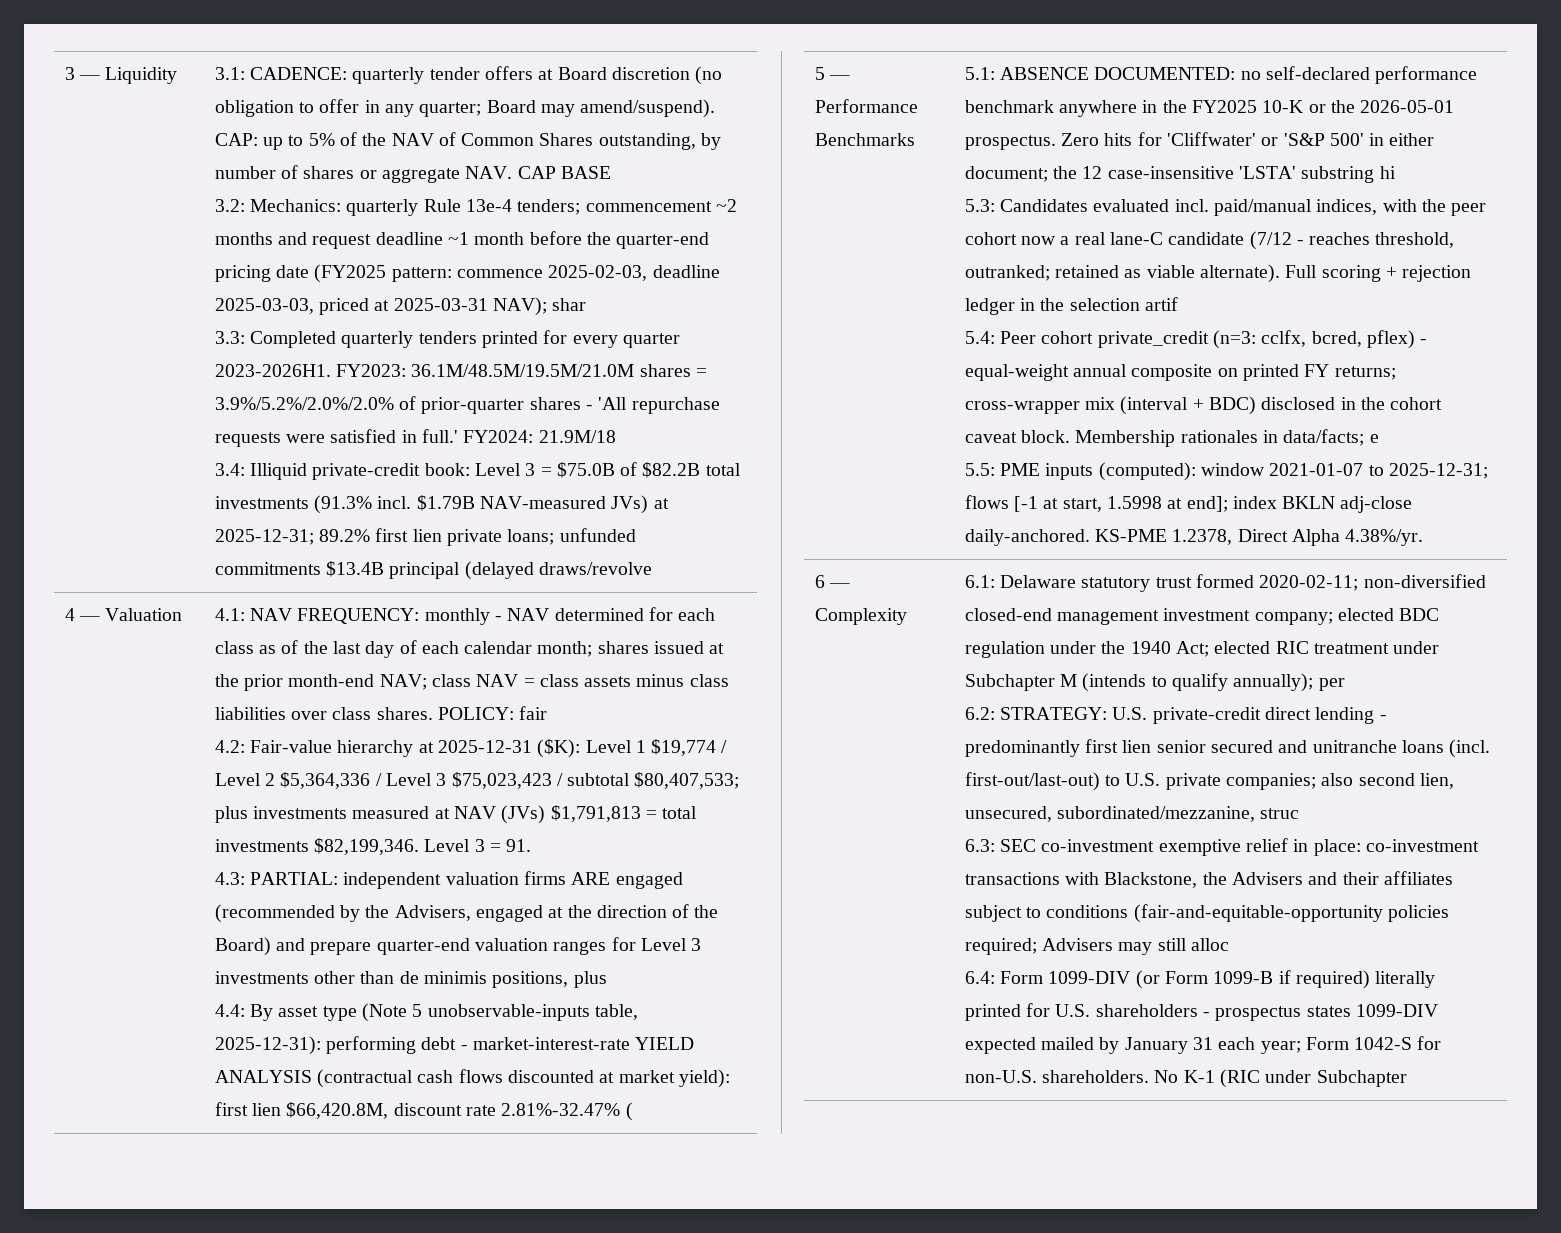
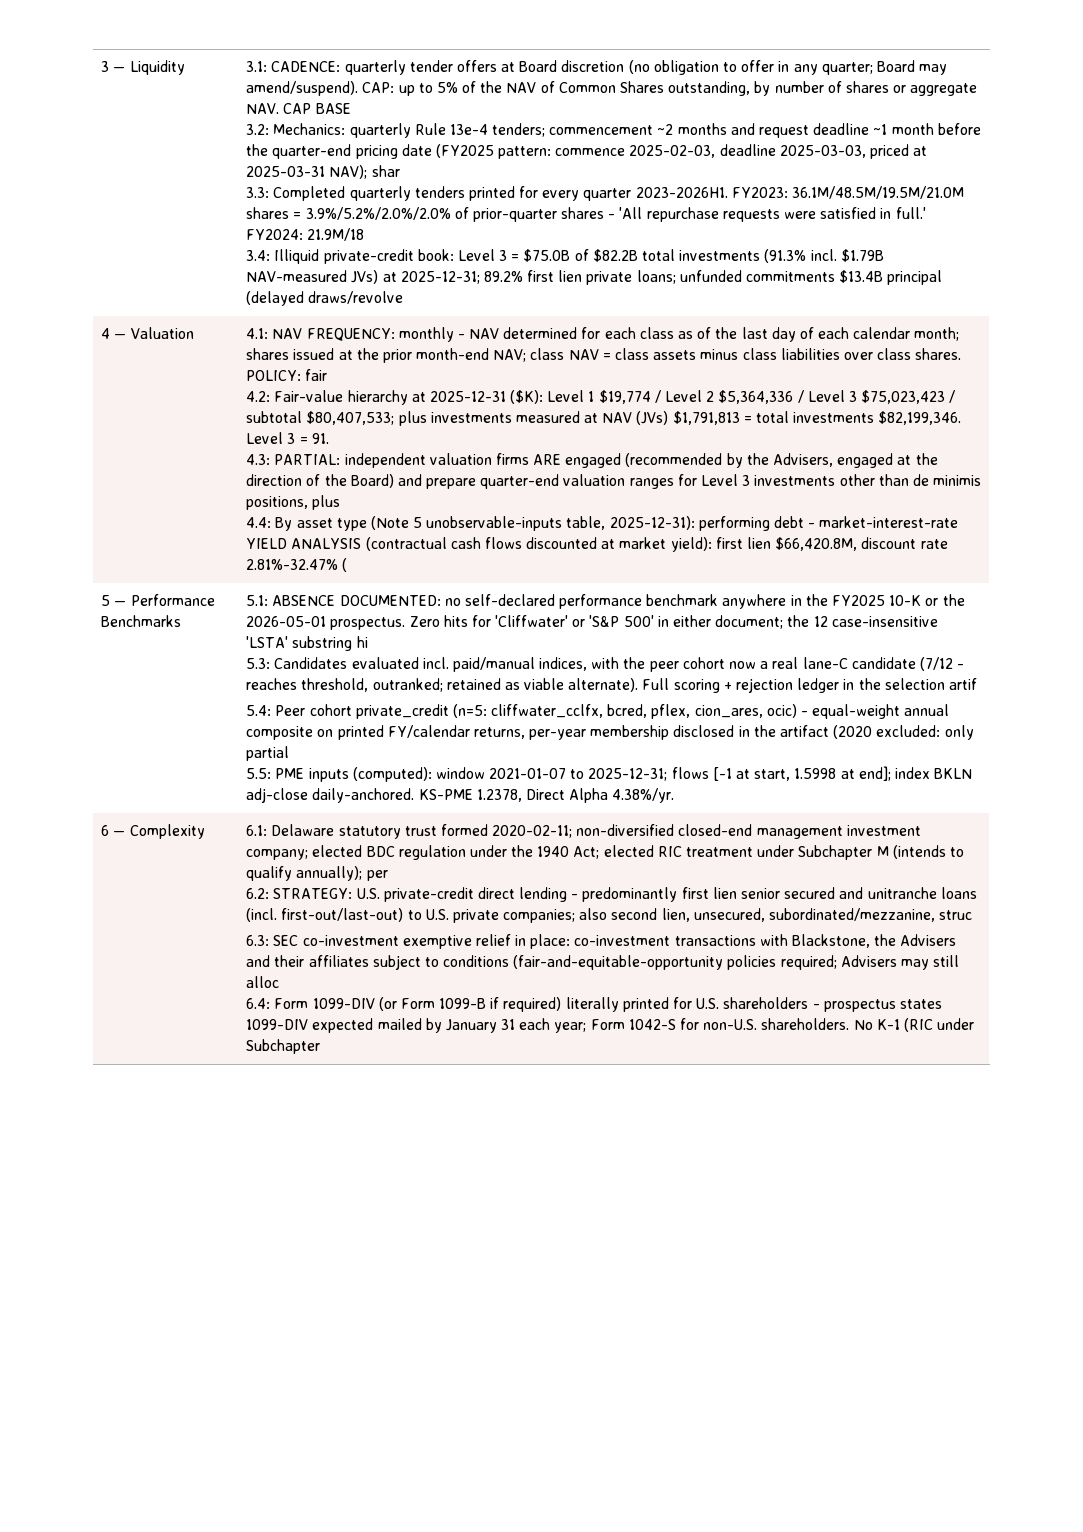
[1213,330,1415,349] (n=3: cclfx, bcred, pflex) -> [452,704,797,719] (n=5: cliffwater_cclfx, bcred, pflex, cion_ares, ocic)
[1304,364,1396,380] [964,396,1443,415] [964,429,1379,447] FY returns; cross-wrapper mix (interval + BDC) disclosed in the cohort caveat block. Membership rationales in data/facts; e -> [387,725,974,740] [246,746,290,761] FY/calendar returns, per-year membership disclosed in the artifact (2020 excluded: only partial

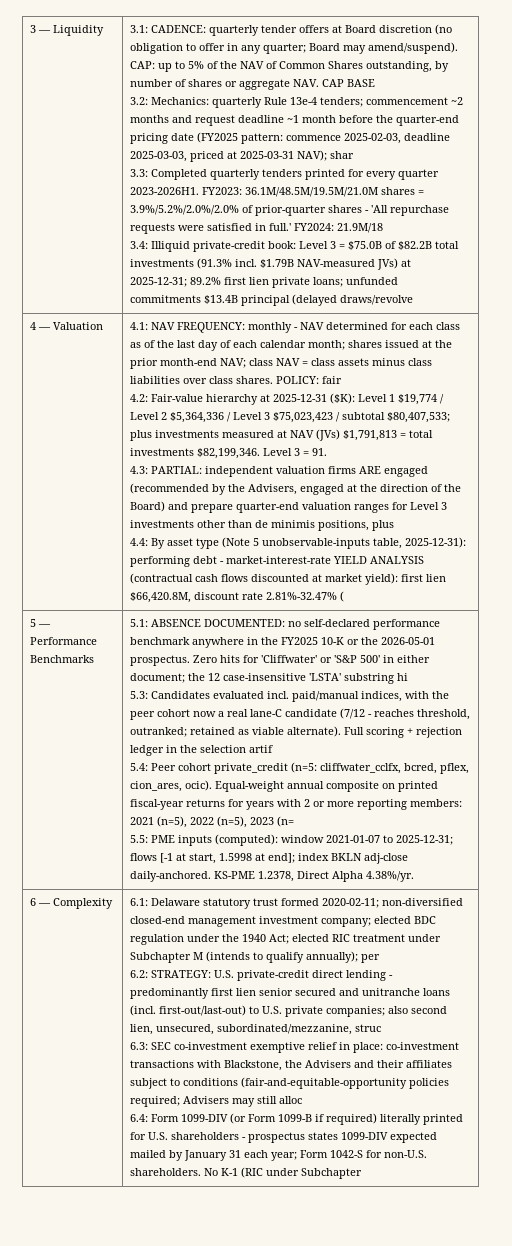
[766,704,901,719] ocic) - equal-weight -> [185,780,285,792] ocic). Equal-weight
[387,725,974,740] [246,746,290,761] FY/calendar returns, per-year membership disclosed in the artifact (2020 excluded: only partial -> [130,799,463,810] [130,816,295,828] fiscal-year returns for years with 2 or more reporting members: 2021 (n=5), 2022 (n=5), 2023 (n=

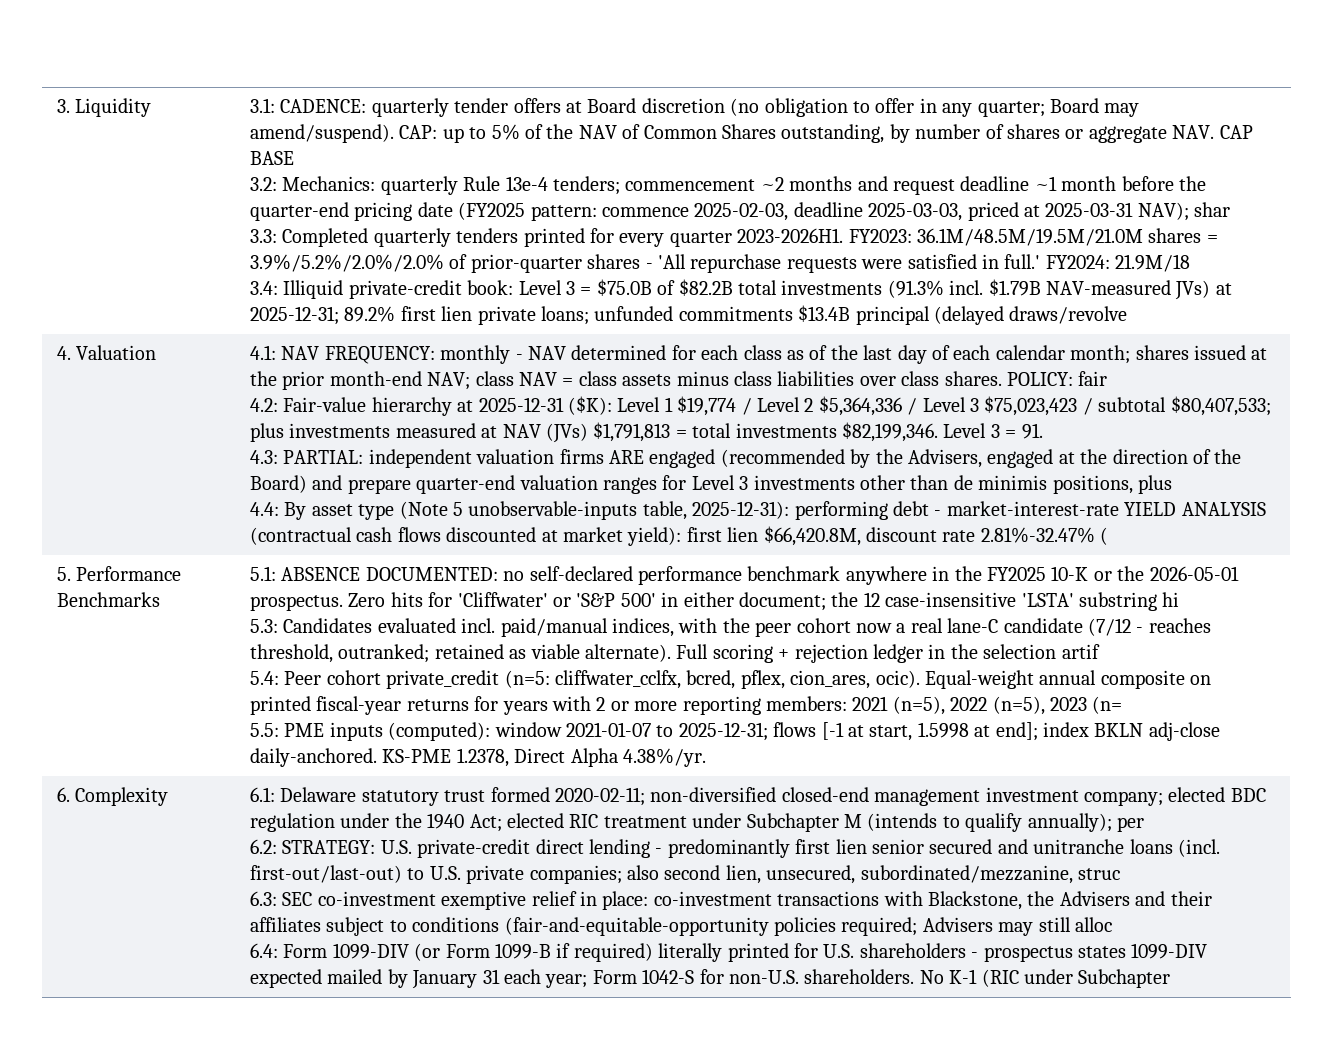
[30,25,52,33] 3 — -> [56,99,70,113] 3.
[30,322,52,330] 4 — -> [56,346,71,360] 4.
[30,619,52,627] 5 — -> [56,567,71,581] 5.
[30,898,52,906] 6 — -> [56,787,70,802] 6.

